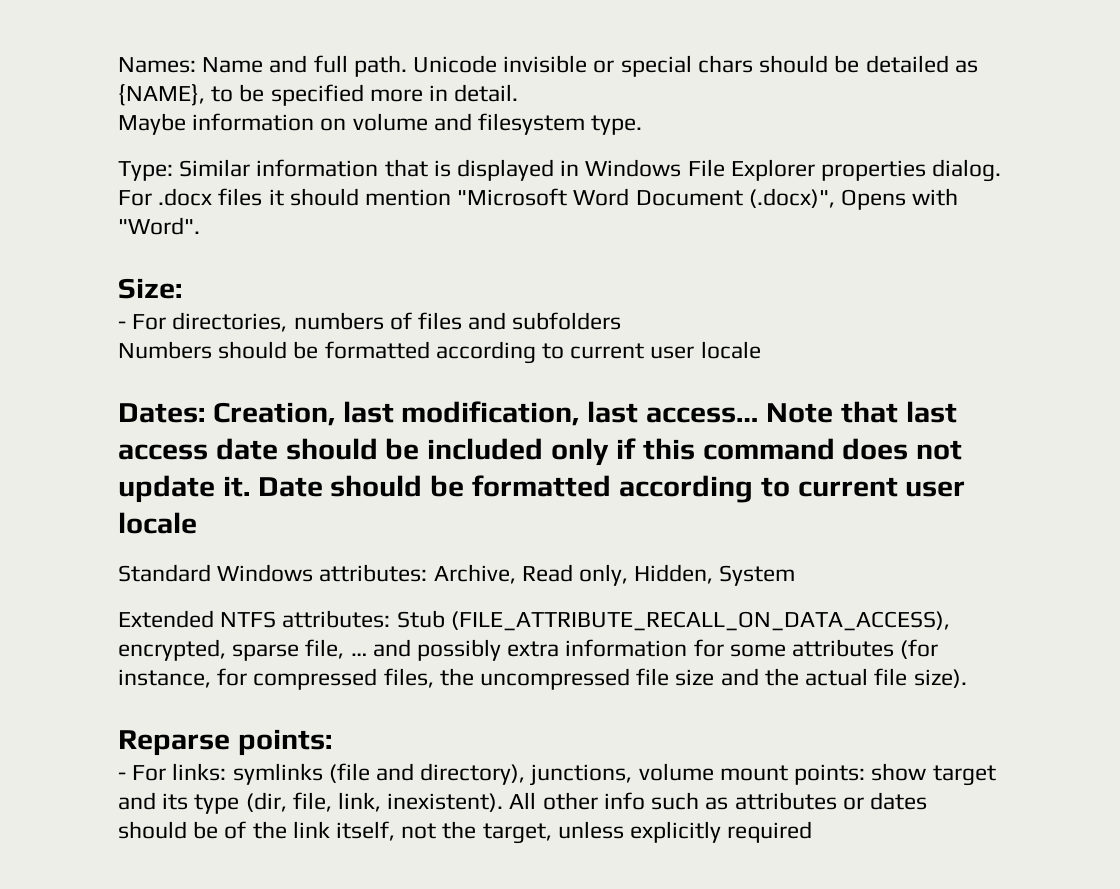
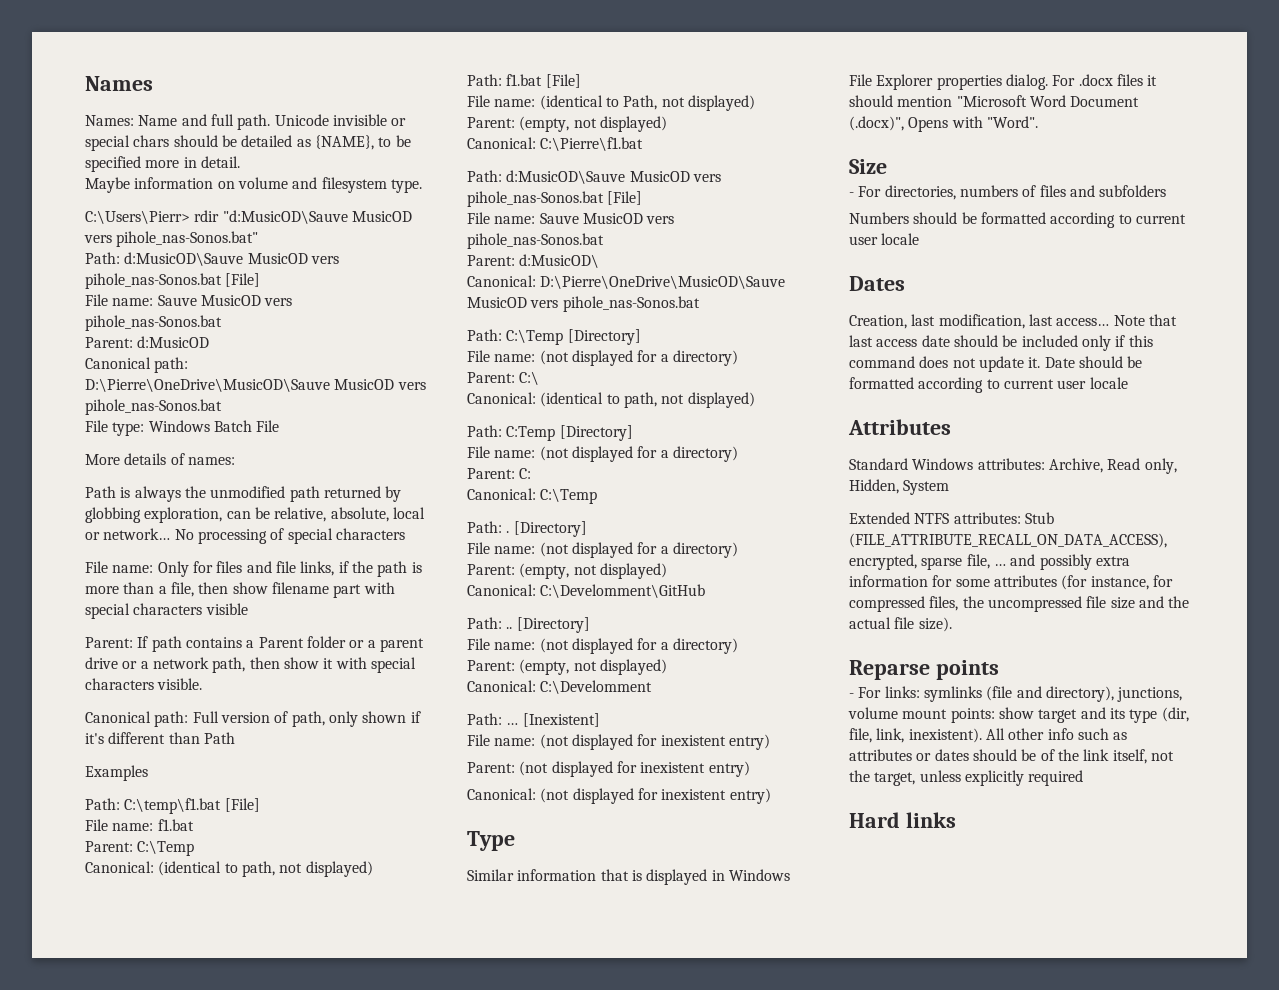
(118, 65) none -> [85,76,153,91] Names //
[118,161,173,181] Type: -> [85,210,412,224] [84,231,259,247] [85,252,339,266] [85,273,261,289] [85,294,293,306] [85,315,222,331] [85,336,210,348] [85,357,189,373] [85,378,426,392] [85,399,222,415] [85,420,280,436] [85,453,235,465] [85,486,402,502] [85,507,425,523] [85,528,405,544] [85,561,422,577] [85,582,395,598] [85,603,248,619] [85,636,424,652] [85,657,416,673] [85,678,203,690] [85,711,421,727] [85,732,235,744] [85,765,148,781] [85,798,260,814] [85,819,194,831] [85,840,195,856] [85,861,373,877] [467,74,581,88] [467,95,755,111] [467,116,667,132] [467,137,644,151] [467,170,721,184] [467,191,643,207] [467,212,675,224] [467,233,604,249] [467,254,600,268] [467,275,786,289] [467,296,700,312] [467,329,641,345] [467,350,738,366] [467,371,540,385] [467,392,755,408] [467,425,633,441] [467,446,738,462] [467,468,532,479] [467,488,598,504] [467,521,587,537] [467,542,738,558] [467,563,667,579] [467,584,706,598] [467,617,590,633] [467,638,738,654] [467,659,667,675] [467,680,653,694] [467,713,600,727] [467,734,770,750] [467,761,750,777] [467,788,771,804] [467,831,515,851] C:\Users\Pierr> rdir "d:MusicOD\Sauve MusicOD vers pihole_nas-Sonos.bat" // Path: d:MusicOD\Sauve MusicOD vers pihole_nas-Sonos.bat [File] // File name: Sauve MusicOD vers pihole_nas-Sonos.bat // Parent: d:MusicOD // Canonical path: D:\Pierre\OneDrive\MusicOD\Sauve MusicOD vers pihole_nas-Sonos.bat // File type: Windows Batch File // More details of names: // Path is always the unmodified path returned by globbing exploration, can be relative, absolute, local or network… No processing of special characters // File name: Only for files and file links, if the path is more than a file, then show filename part with special characters visible // Parent: If path contains a Parent folder or a parent drive or a network path, then show it with special characters visible. // Canonical path: Full version of path, only shown if it's different than Path // Examples // Path: C:\temp\f1.bat [File] // File name: f1.bat // Parent: C:\Temp // Canonical: (identical to path, not displayed) // Path: f1.bat [File] // File name: (identical to Path, not displayed) // Parent: (empty, not displayed) // Canonical: C:\Pierre\f1.bat // Path: d:MusicOD\Sauve MusicOD vers pihole_nas-Sonos.bat [File] // File name: Sauve MusicOD vers pihole_nas-Sonos.bat // Parent: d:MusicOD\ // Canonical: D:\Pierre\OneDrive\MusicOD\Sauve MusicOD vers pihole_nas-Sonos.bat // Path: C:\Temp [Directory] // File name: (not displayed for a directory) // Parent: C:\ // Canonical: (identical to path, not displayed) // Path: C:Temp [Directory] // File name: (not displayed for a directory) // Parent: C: // Canonical: C:\Temp // Path: . [Directory] // File name: (not displayed for a directory) // Parent: (empty, not displayed) // Canonical: C:\Develomment\GitHub // Path: .. [Directory] // File name: (not displayed for a directory) // Parent: (empty, not displayed) // Canonical: C:\Develomment // Path: … [Inexistent] // File name: (not displayed for inexistent entry) // Parent: (not displayed for inexistent entry) // Canonical: (not displayed for inexistent entry) // Type //
[118,278,182,299] Size: -> [849,159,887,174] Size
[118,403,205,423] Dates: -> [849,276,905,291] Dates //
(197, 523) none -> [848,419,951,435] // Attributes
[237,729,332,756] points: -> [935,660,999,680] points
(813, 832) none -> [849,812,956,828] // Hard links

